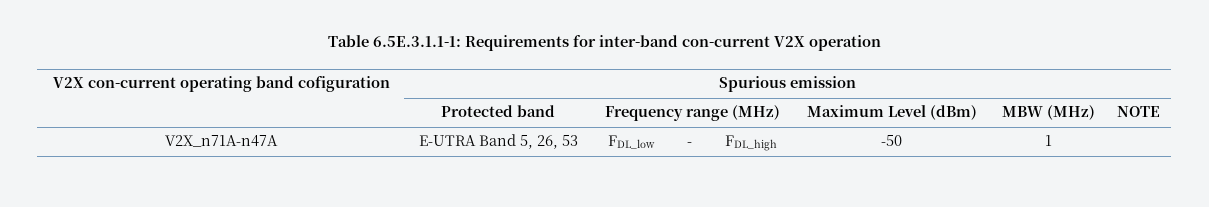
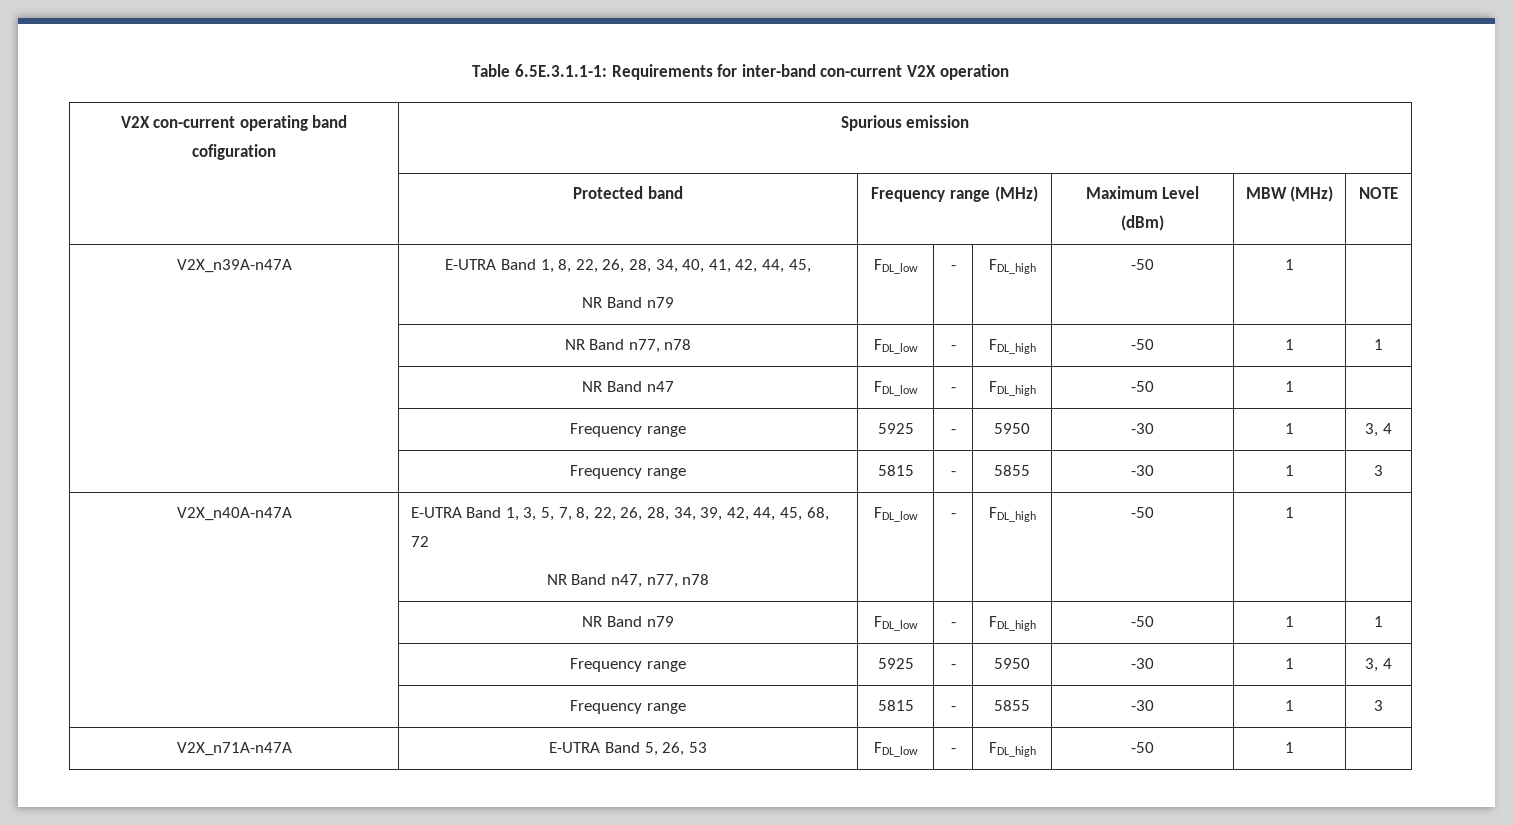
(1160, 111) none -> [176,259,292,273] [445,259,811,273] [582,297,674,308] [873,259,918,274] [950,265,956,270] [988,259,1036,274] [1131,259,1154,270] [1285,259,1294,270] [564,339,692,353] [873,339,918,354] [950,345,956,350] [988,339,1036,354] [1131,339,1154,350] [1285,339,1294,350] [1374,339,1383,350] [582,381,674,392] [873,381,918,396] [950,387,956,392] [988,381,1036,396] [1131,381,1154,392] [1285,381,1294,392] [570,423,686,437] [877,423,914,434] [950,429,956,434] [994,423,1030,434] [1131,423,1154,434] [1285,423,1294,434] [1365,423,1392,437] [570,465,686,479] [877,465,914,476] [950,471,956,476] [994,465,1030,476] [1131,465,1154,476] [1285,465,1294,476] [1374,465,1383,476] [176,507,292,521] [410,507,829,521] [410,536,429,547] [546,574,710,588] [873,507,918,522] [950,513,956,518] [988,507,1036,522] [1131,507,1154,518] [1285,507,1294,518] [582,616,674,627] [873,616,918,631] [950,622,956,627] [988,616,1036,631] [1131,616,1154,627] [1285,616,1294,627] [1374,616,1383,627] [570,658,686,672] [877,658,914,669] [950,664,956,669] [994,658,1030,669] [1131,658,1154,669] [1285,658,1294,669] [1365,658,1392,672] [570,700,686,714] [877,700,914,711] [950,706,956,711] [994,700,1030,711] [1131,700,1154,711] [1285,700,1294,711] [1374,700,1383,711] // V2X_n39A-n47A | E-UTRA Band 1, 8, 22, 26, 28, 34, 40, 41, 42, 44, 45, // NR Band n79 | FDL_low | - | FDL_high | -50 | 1 | // | NR Band n77, n78 | FDL_low | - | FDL_high | -50 | 1 | 1 // | NR Band n47 | FDL_low | - | FDL_high | -50 | 1 | // | Frequency range | 5925 | - | 5950 | -30 | 1 | 3, 4 // | Frequency range | 5815 | - | 5855 | -30 | 1 | 3 // V2X_n40A-n47A | E-UTRA Band 1, 3, 5, 7, 8, 22, 26, 28, 34, 39, 42, 44, 45, 68, 72 // NR Band n47, n77, n78 | FDL_low | - | FDL_high | -50 | 1 | // | NR Band n79 | FDL_low | - | FDL_high | -50 | 1 | 1 // | Frequency range | 5925 | - | 5950 | -30 | 1 | 3, 4 // | Frequency range | 5815 | - | 5855 | -30 | 1 | 3

